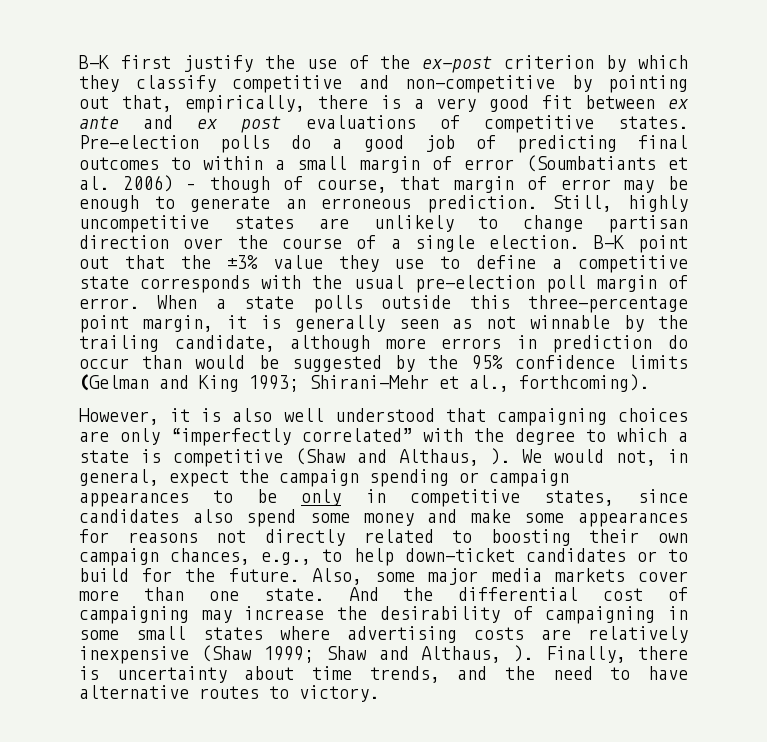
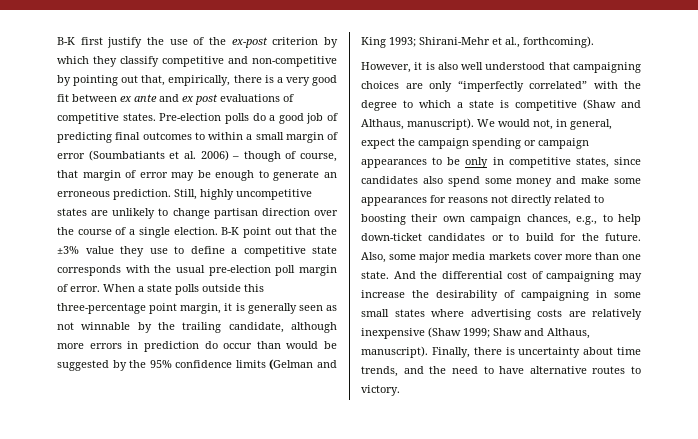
[490,448,511,465] ). -> [407,118,474,130] manuscript).
[513,645,534,662] ). -> [361,346,428,358] manuscript).

